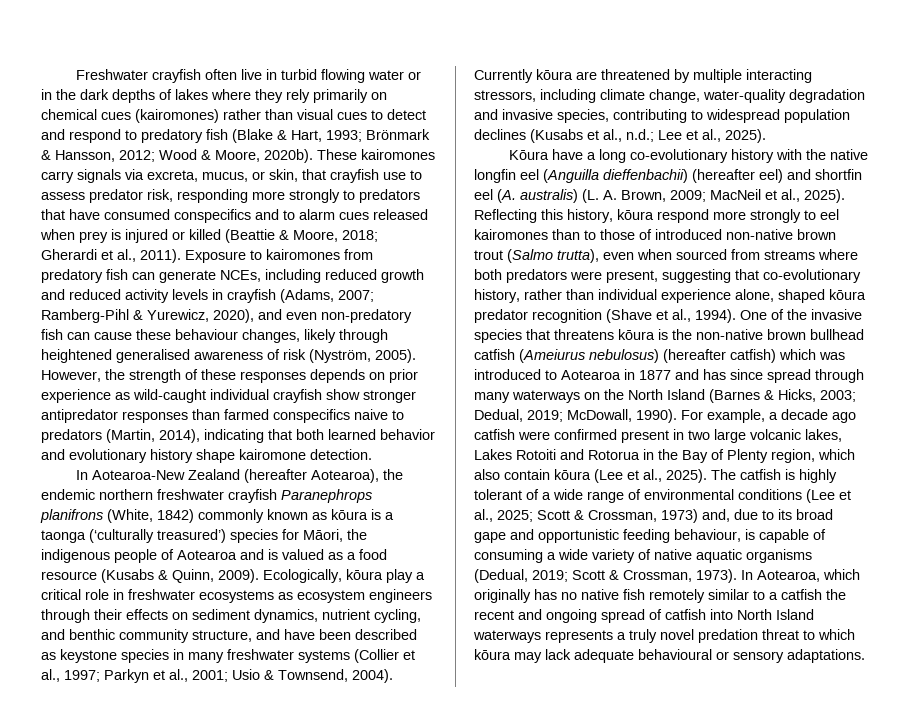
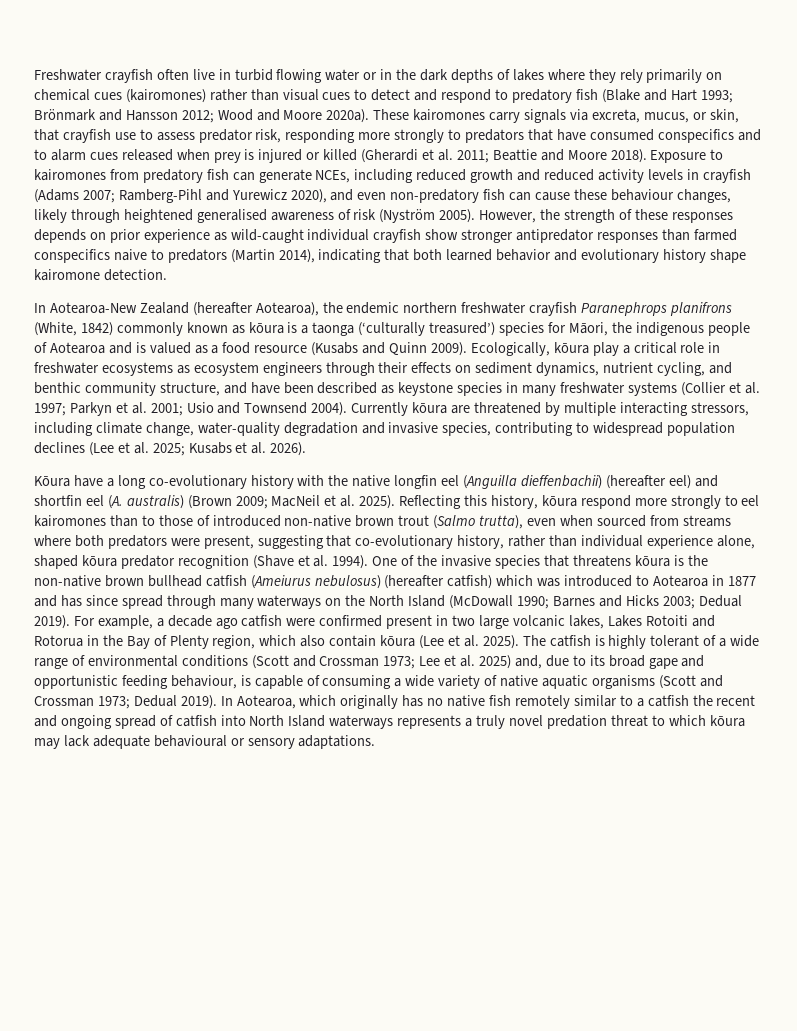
[277,129,430,142] [41,149,313,163] & Hart, 1993; Brönmark & Hansson, 2012; Wood & Moore, 2020b). -> [643,89,733,103] [34,109,370,123] and Hart 1993; Brönmark and Hansson 2012; Wood and Moore 2020a).
[225,229,378,243] [41,249,181,263] (Beattie & Moore, 2018; Gherardi et al., 2011). -> [361,149,647,163] (Gherardi et al. 2011; Beattie and Moore 2018).
[280,289,334,303] (Adams, -> [34,189,79,203] (Adams
[133,309,209,322] & Yurewicz, -> [205,189,287,201] and Yurewicz
[309,349,371,363] (Nyström, -> [379,209,436,223] (Nyström
[106,429,155,443] (Martin, -> [230,249,275,263] (Martin
[158,569,214,583] & Quinn, -> [362,342,428,356] and Quinn
[41,669,60,682] al., -> [744,382,760,394] al.
[169,669,188,682] al., -> [131,402,147,414] al.
[264,669,348,682] & Townsend, -> [217,402,308,414] and Townsend
[530,129,766,143] (Kusabs et al., n.d.; Lee et al., 2025). -> [88,442,307,456] (Lee et al. 2025; Kusabs et al. 2026).
[582,189,666,203] (L. A. Brown, -> [187,495,232,509] (Brown
[781,189,800,202] al., -> [340,495,356,507] al.
[672,309,691,322] al., -> [313,555,329,567] al.
[709,389,856,403] [474,409,677,423] (Barnes & Hicks, 2003; Dedual, 2019; McDowall, 1990). -> [449,595,742,609] [34,615,70,629] (McDowall 1990; Barnes and Hicks 2003; Dedual 2019).
[643,469,662,482] al., -> [463,635,479,647] al.
[806,489,851,503] [474,509,698,523] (Lee et al., 2025; Scott & Crossman, 1973) -> [251,655,512,669] (Scott and Crossman 1973; Lee et al. 2025)
[474,569,737,583] (Dedual, 2019; Scott & Crossman, 1973). -> [658,675,723,689] [34,695,217,709] (Scott and Crossman 1973; Dedual 2019).

